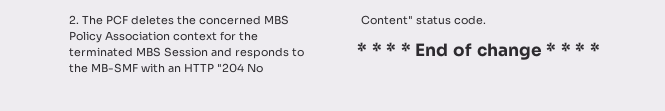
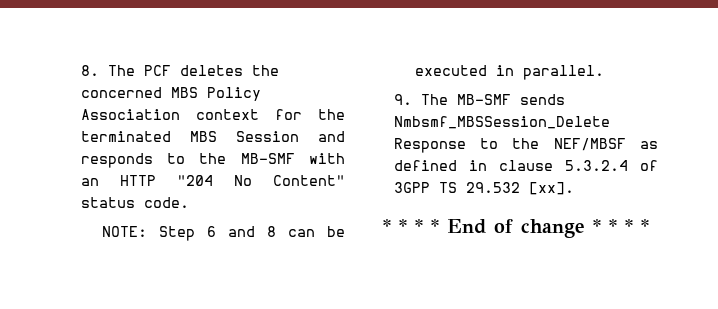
[69,15,80,24] 2. -> [80,65,99,76] 8.
(487, 20) none -> [101,226,345,241] [414,65,604,80] [393,94,565,105] [393,116,610,129] [393,138,658,153] [393,160,658,171] [393,182,574,195] // NOTE: Step 6 and 8 can be executed in parallel. // 9. The MB-SMF sends Nmbsmf_MBSSession_Delete Response to the NEF/MBSF as defined in clause 5.3.2.4 of 3GPP TS 29.532 [xx].

